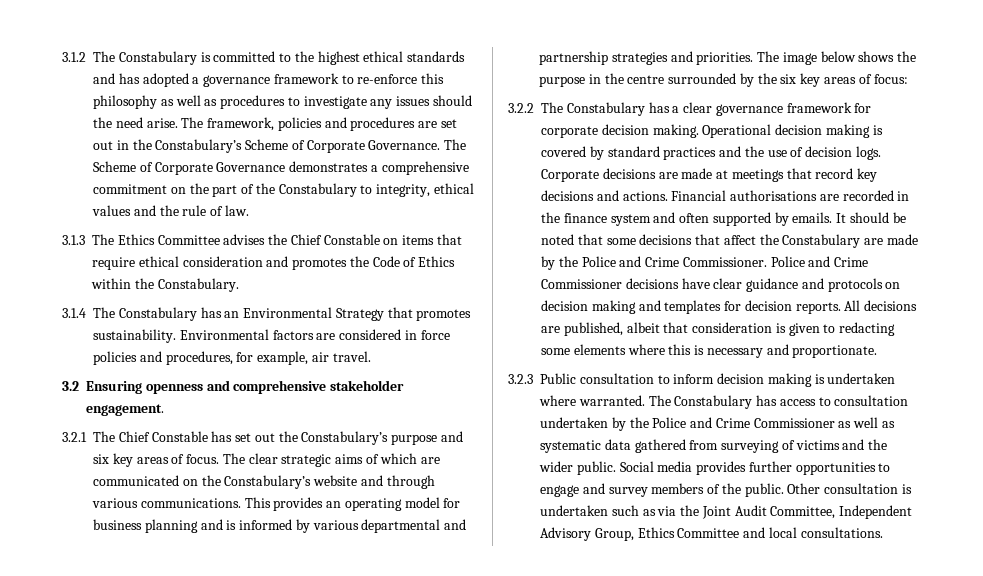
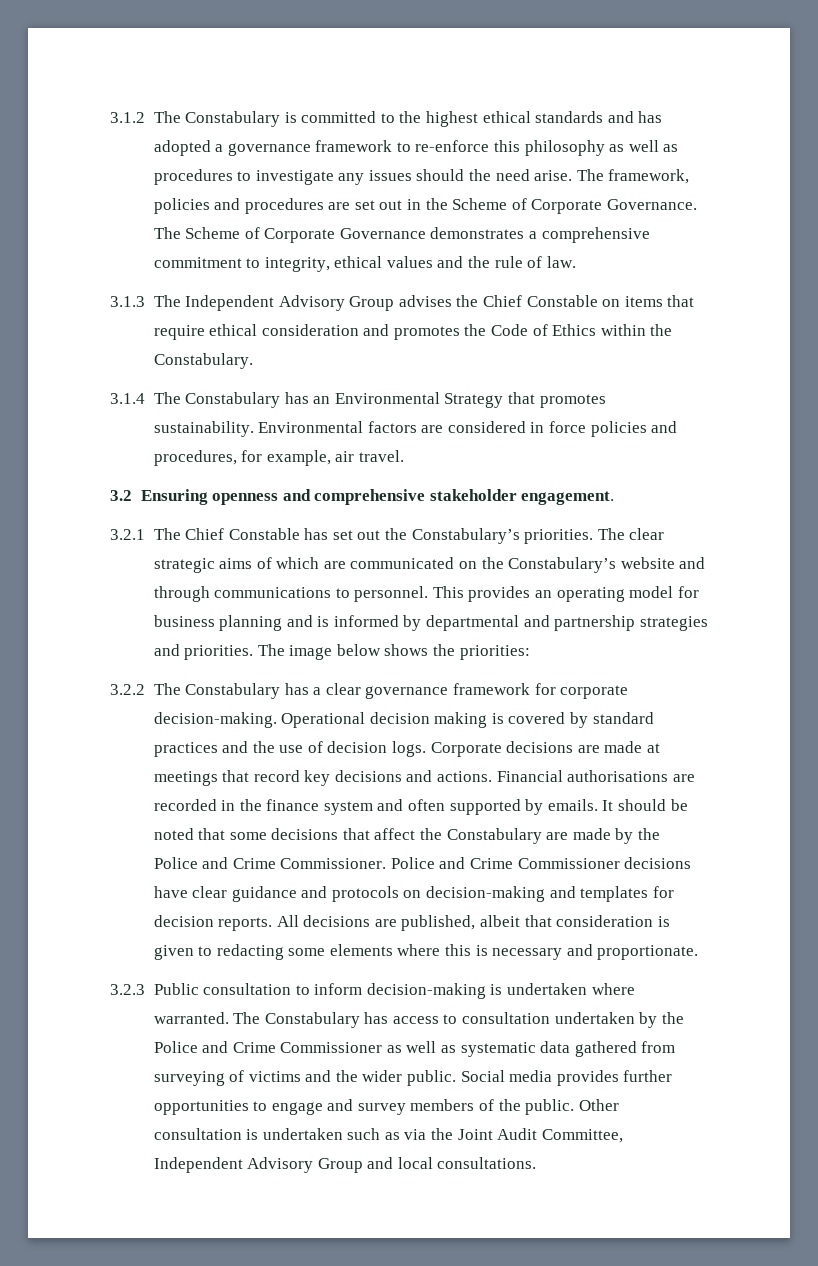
[155,139,243,153] Constabulary’s -> (448, 204) none
[170,183,357,197] on the part of the Constabulary -> (242, 262) none
[117,234,220,245] Ethics Committee -> [185,295,395,311] Independent Advisory Group
[391,431,464,445] [93,453,220,467] purpose and six key areas of focus. -> [524,529,594,544] priorities.
[92,498,241,508] various communications. -> [214,586,429,602] communications to personnel.
[312,520,359,530] various -> (422, 623) none
[539,73,908,87] purpose in the centre surrounded by the six key areas of focus: -> [459,645,530,660] priorities:
[601,124,699,138] decision making. -> [153,712,277,728] decision-making.
[541,300,636,314] decision making -> [426,886,546,902] decision-making
[717,373,812,387] decision making -> [366,983,486,999] decision-making
[594,527,740,541] Group, Ethics Committee -> [317,1158,363,1173] Group

